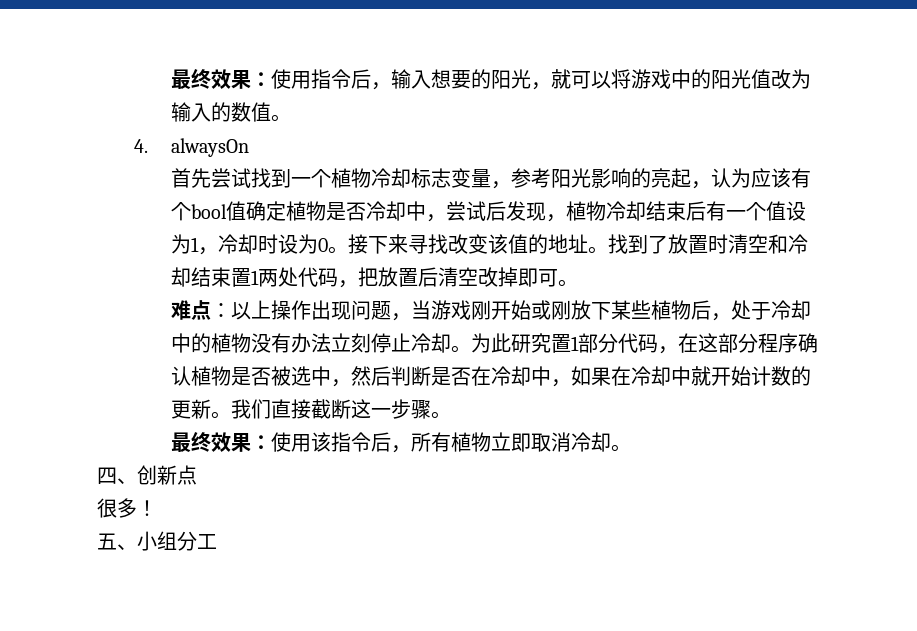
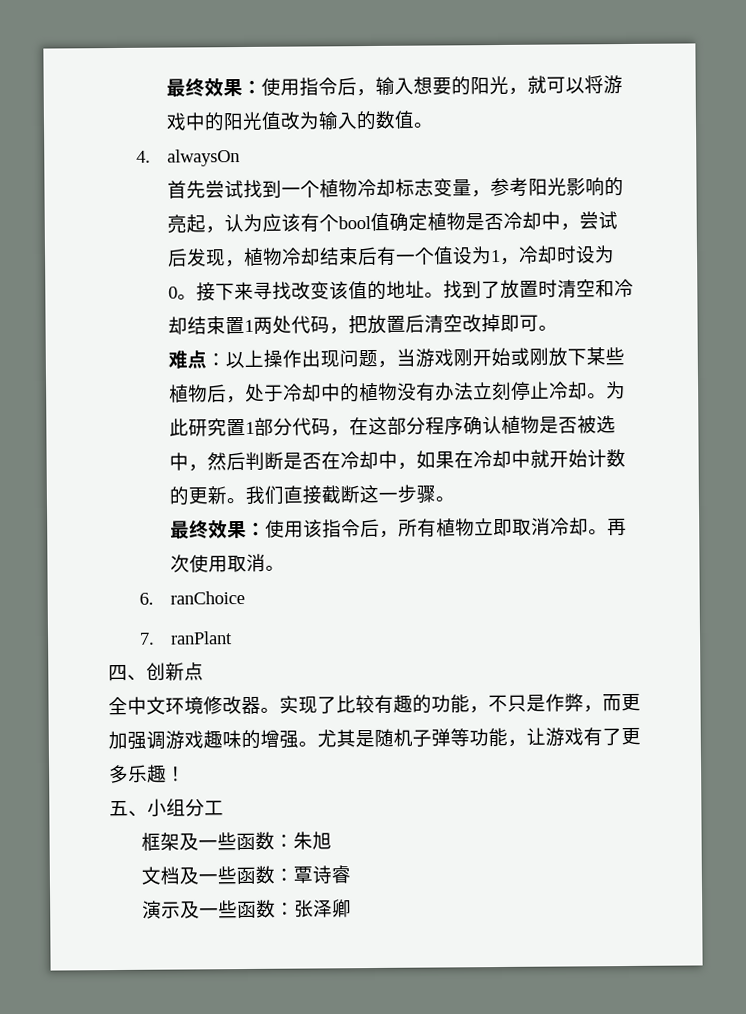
[97,465,197,485] [97,498,157,518] [97,531,217,551] // 四、创新点 // 很多！ // 五、小组分工 -> [607,518,628,537] [170,553,286,573] [138,591,246,605] [138,631,234,645] [108,662,204,682] [108,693,641,716] [108,727,641,750] [109,764,186,784] [109,798,224,817] [140,831,332,851] [140,865,351,885] [141,899,352,919] 再次使用取消。 // 6. ranChoice // 7. ranPlant // 四、创新点 // 全中文环境修改器。实现了比较有趣的功能，不只是作弊，而更加强调游戏趣味的增强。尤其是随机子弹等功能，让游戏有了更多乐趣！ // 五、小组分工 // 框架及一些函数：朱旭 // 文档及一些函数：覃诗睿 // 演示及一些函数：张泽卿

